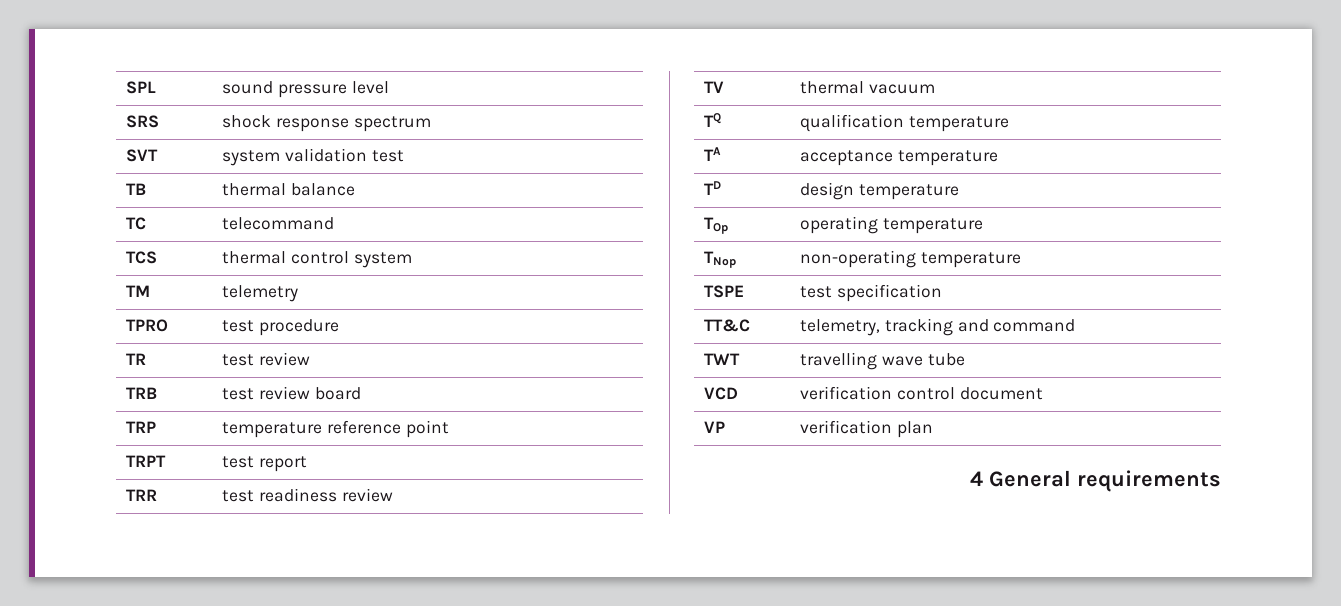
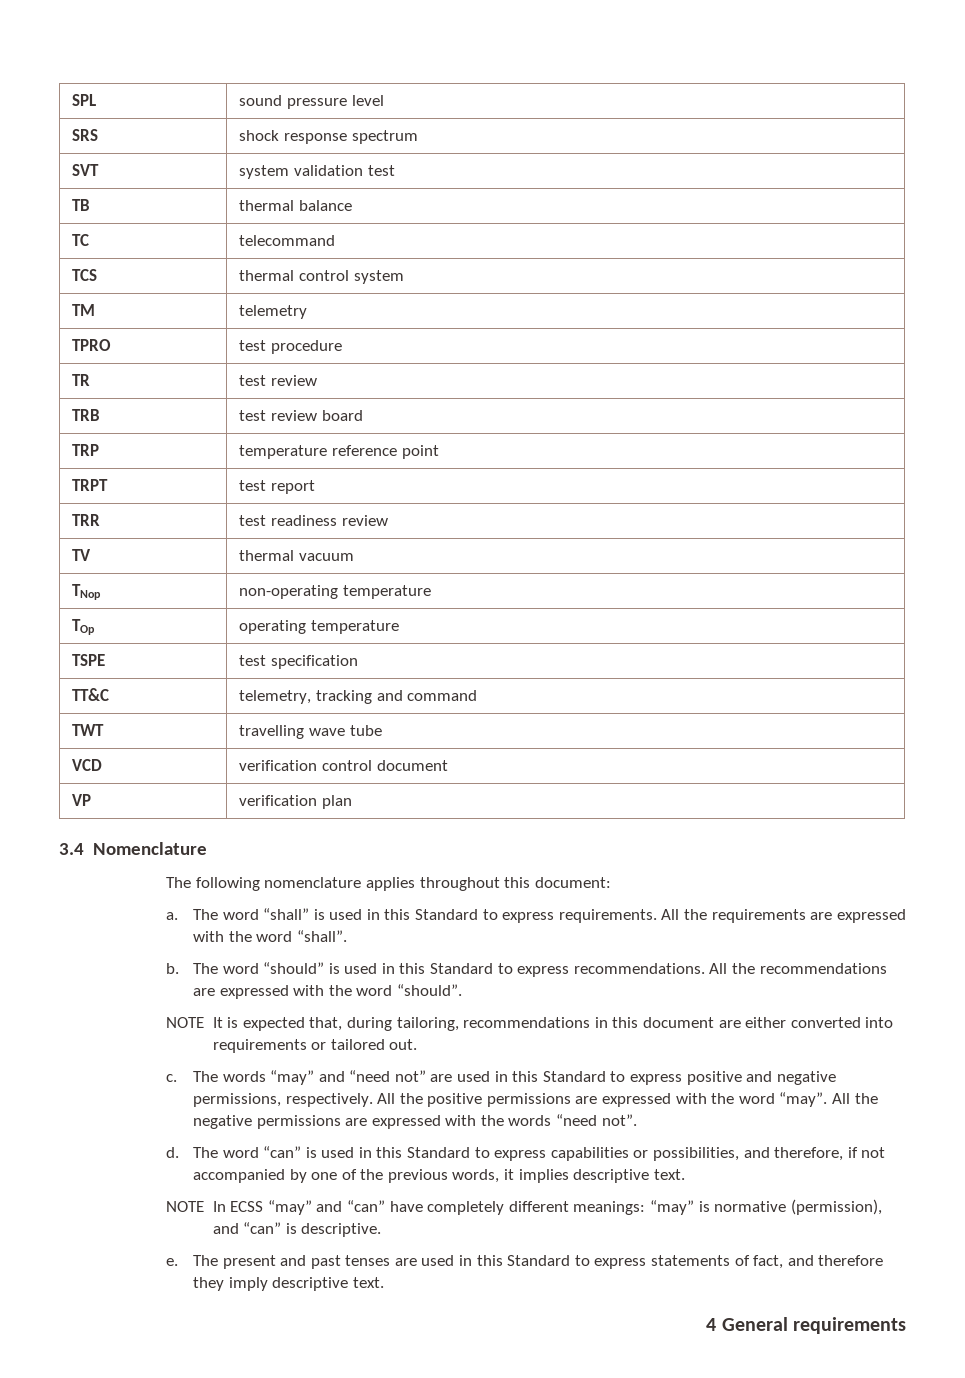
[704,113,722,127] [800,114,1010,132] [704,147,722,161] [800,150,999,166] [704,181,722,195] [800,182,855,200] TQ | qualification temperature // TA | acceptance temperature // TD | design -> [72,584,102,600] [239,585,339,599] TNop | non-operating
[704,251,737,268] [800,250,1022,268] // TNop | non-operating temperature -> (399, 627) none
(934, 429) none -> [59,842,207,855] [166,877,611,891] [166,908,906,923] [192,930,347,942] [166,962,887,977] [192,984,462,999] [166,1017,894,1031] [212,1039,418,1053] [166,1070,836,1085] [192,1092,878,1107] [192,1114,637,1129] [166,1146,886,1161] [192,1169,685,1183] [166,1199,882,1215] [212,1222,382,1237] [166,1255,884,1269] [192,1277,384,1291] // 3.4 Nomenclature // The following nomenclature applies throughout this document: // a. The word “shall” is used in this Standard to express requirements. All the requirements are expressed with the word “shall”. // b. The word “should” is used in this Standard to express recommendations. All the recommendations are expressed with the word “should”. // NOTE It is expected that, during tailoring, recommendations in this document are either converted into requirements or tailored out. // c. The words “may” and “need not” are used in this Standard to express positive and negative permissions, respectively. All the positive permissions are expressed with the word “may”. All the negative permissions are expressed with the words “need not”. // d. The word “can” is used in this Standard to express capabilities or possibilities, and therefore, if not accompanied by one of the previous words, it implies descriptive text. // NOTE In ECSS “may” and “can” have completely different meanings: “may” is normative (permission), and “can” is descriptive. // e. The present and past tenses are used in this Standard to express statements of fact, and therefore they imply descriptive text.

